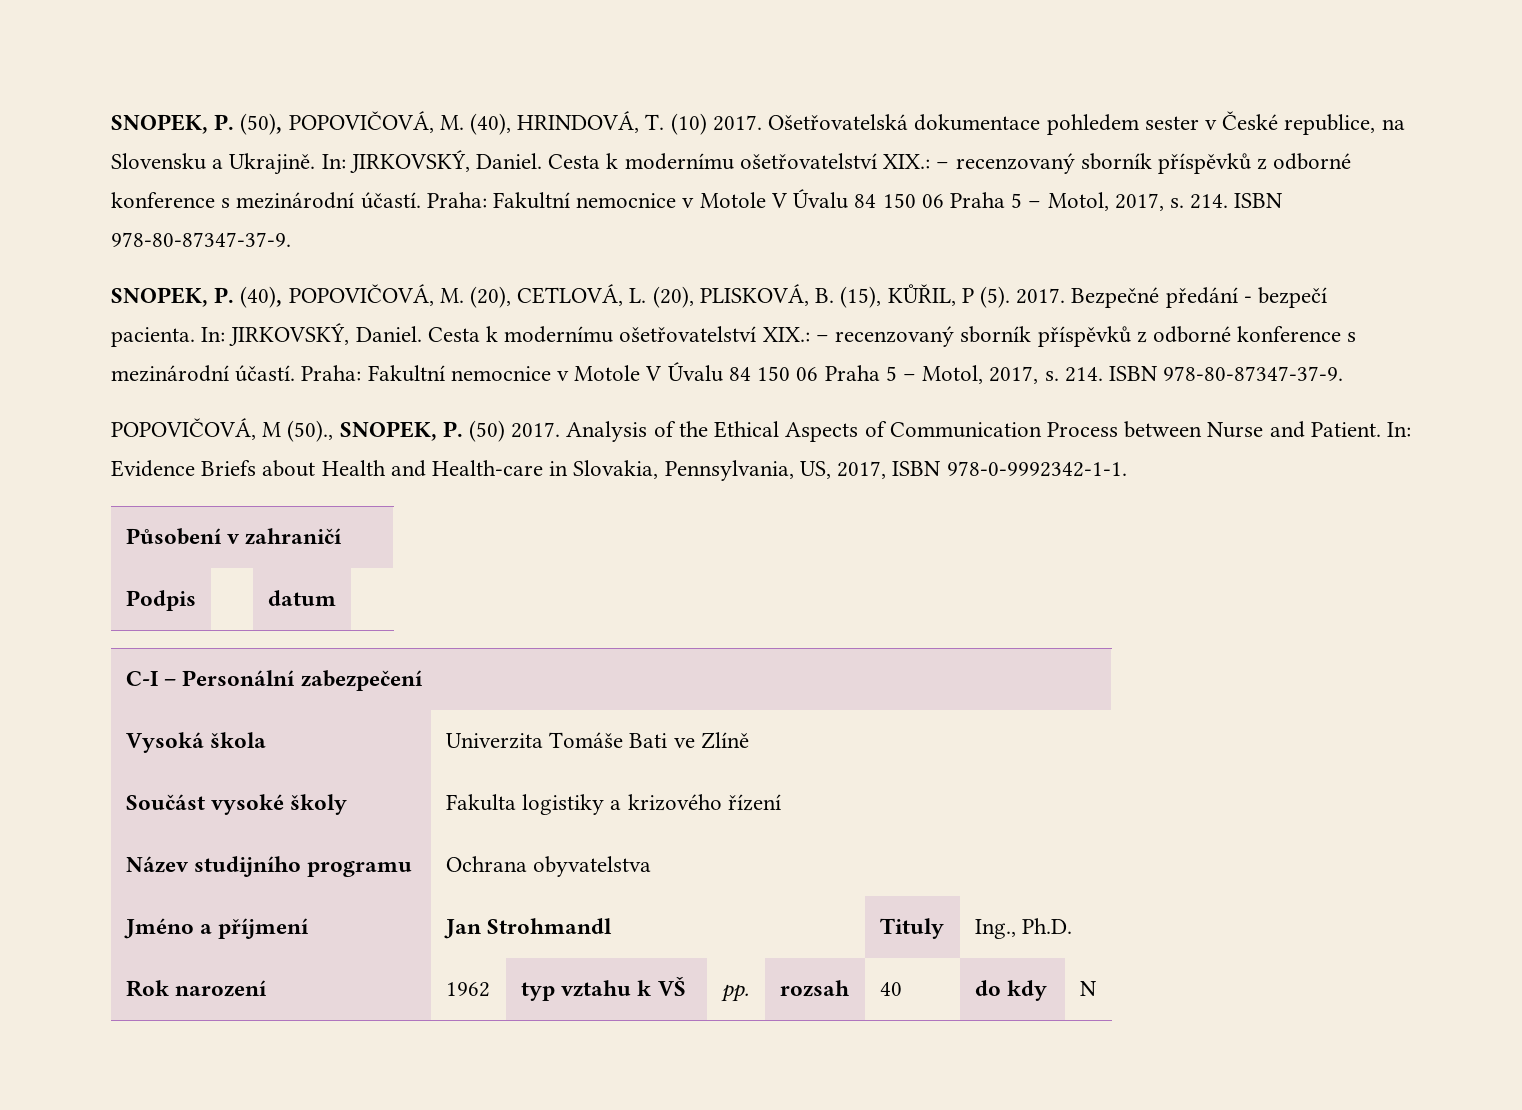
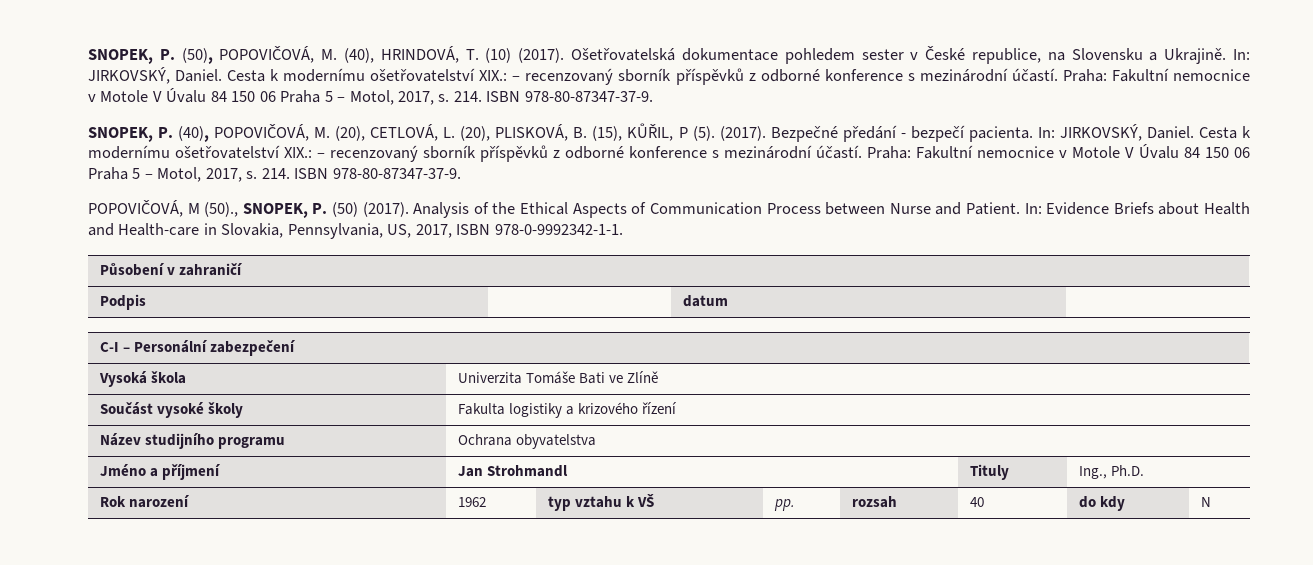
[712,115,762,131] 2017. -> [518,48,565,63] (2017).
[1016,288,1066,304] 2017. -> [719,126,766,141] (2017).
[511,422,561,438] 2017. -> [362,202,409,217] (2017).

